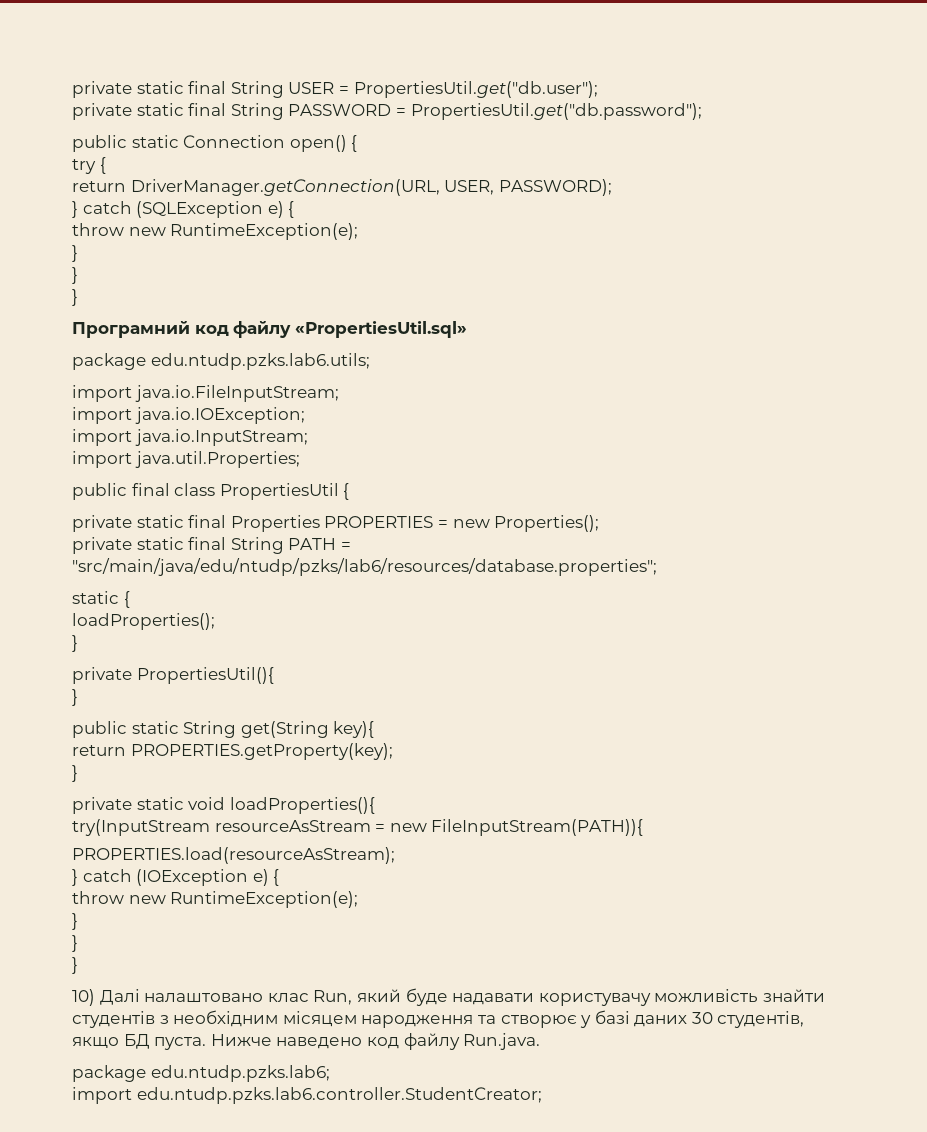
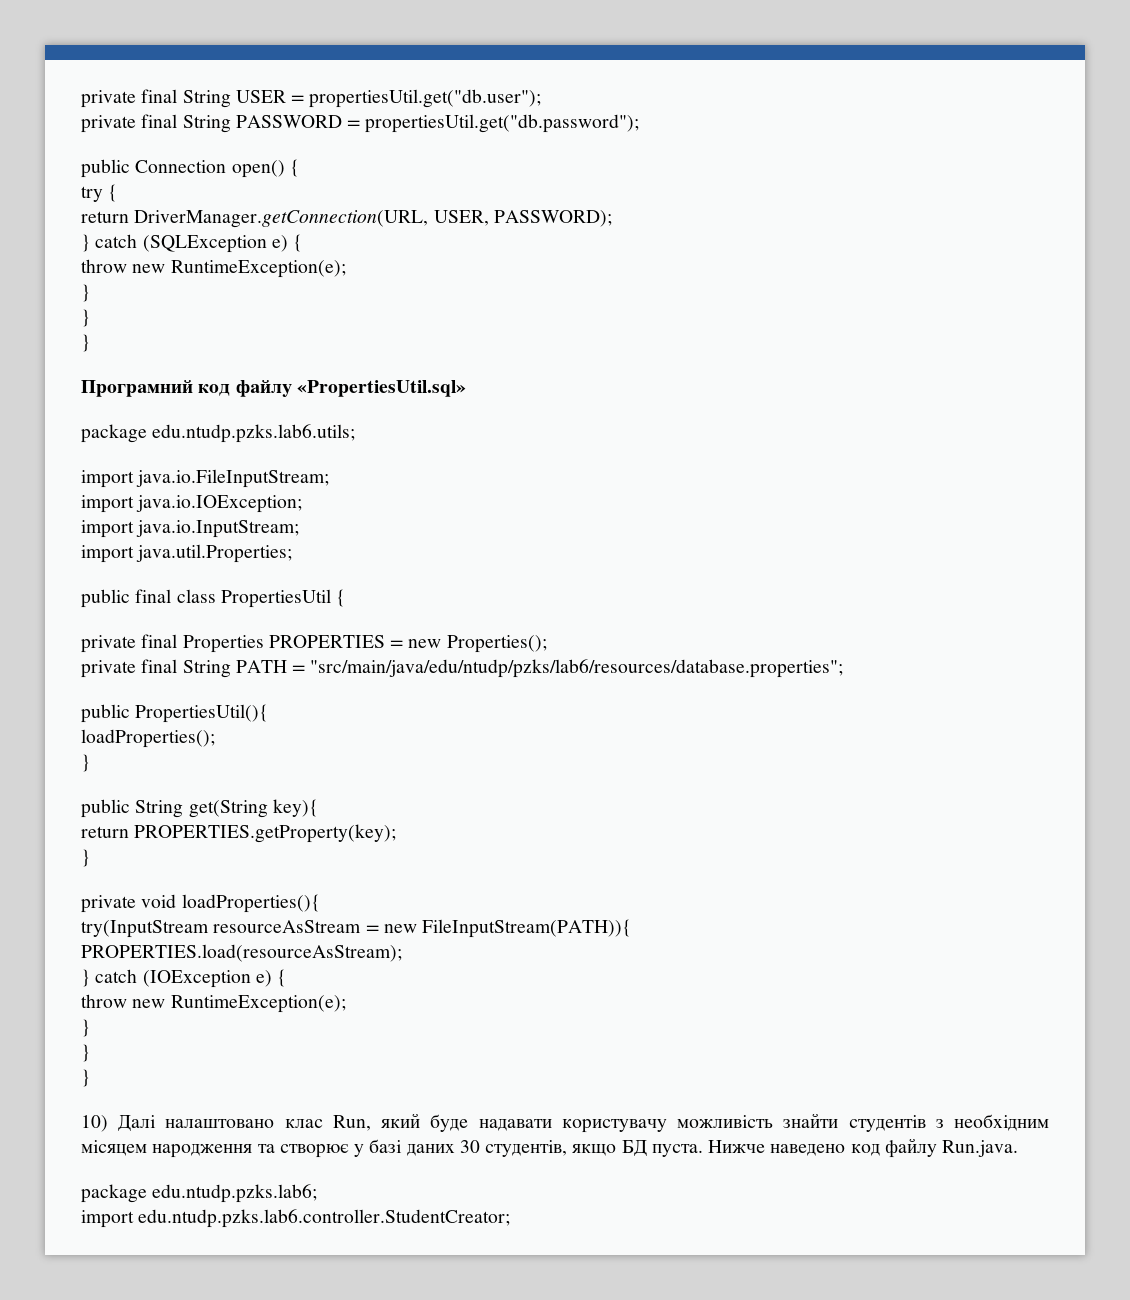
[72,81,184,98] private static -> [81,90,136,108] private
[353,81,598,98] [72,103,184,120] PropertiesUtil.get("db.user"); // private static -> [309,89,542,108] [81,115,136,133] propertiesUtil.get("db.user"); // private
[410,103,702,120] [72,135,179,152] PropertiesUtil.get("db.password"); // public static -> [365,114,640,133] [81,159,130,178] propertiesUtil.get("db.password"); // public
[136,515,184,528] static -> (136, 644) none
[136,537,184,550] static -> (136, 669) none
[72,591,130,608] static { -> [81,704,269,723] public PropertiesUtil(){
[72,667,274,684] [72,689,78,706] [72,721,179,738] // private PropertiesUtil(){ // } // public static -> [81,799,130,818] // public
[136,797,184,810] static -> (136, 904) none

